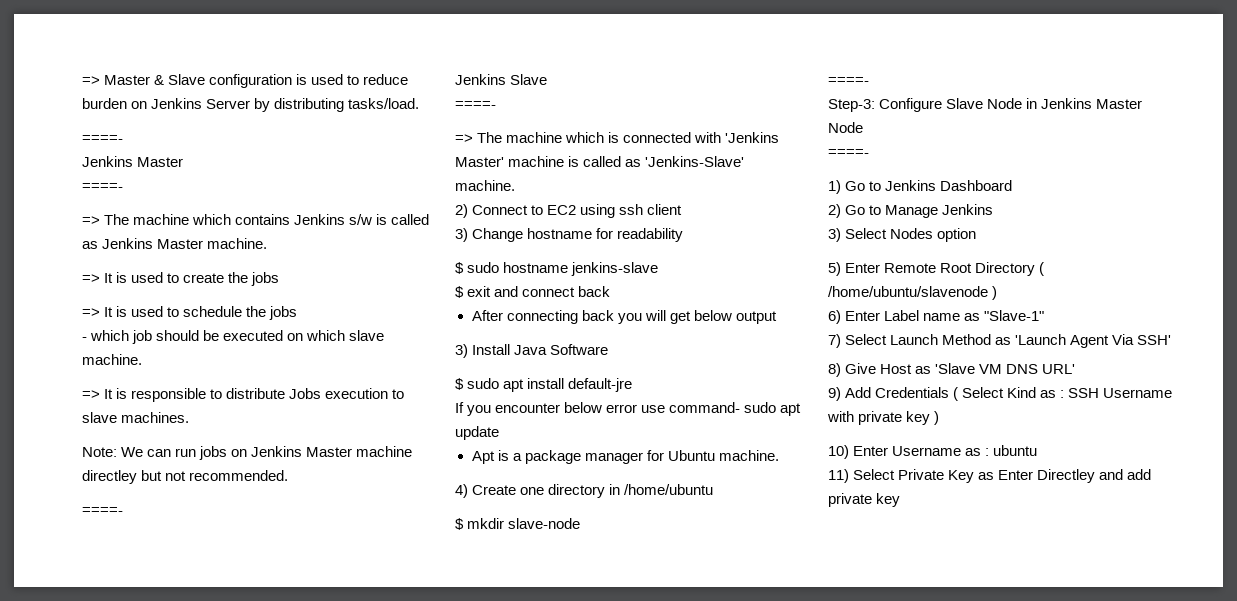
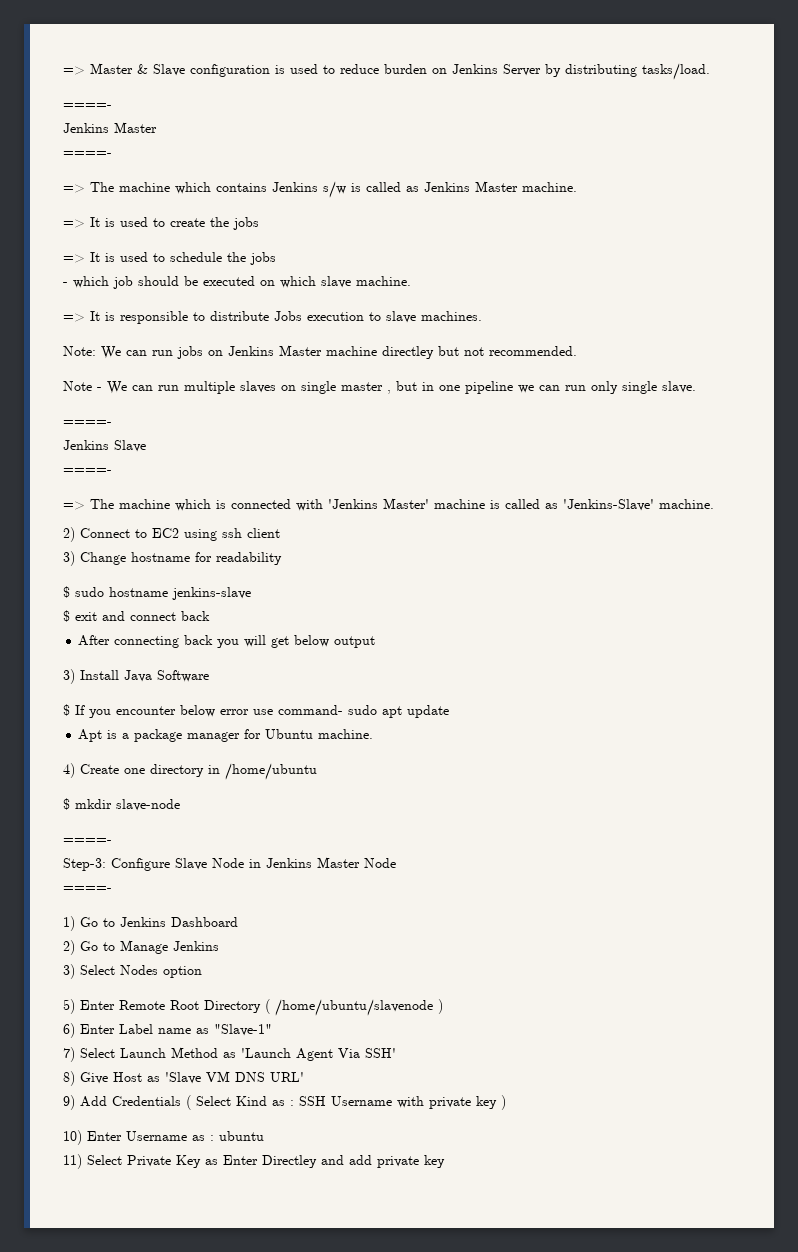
(289, 475) none -> [63,381,696,394] // Note - We can run multiple slaves on single master , but in one pipeline we can run only single slave.
[467,378,633,392] sudo apt install default-jre // -> (70, 710) none

